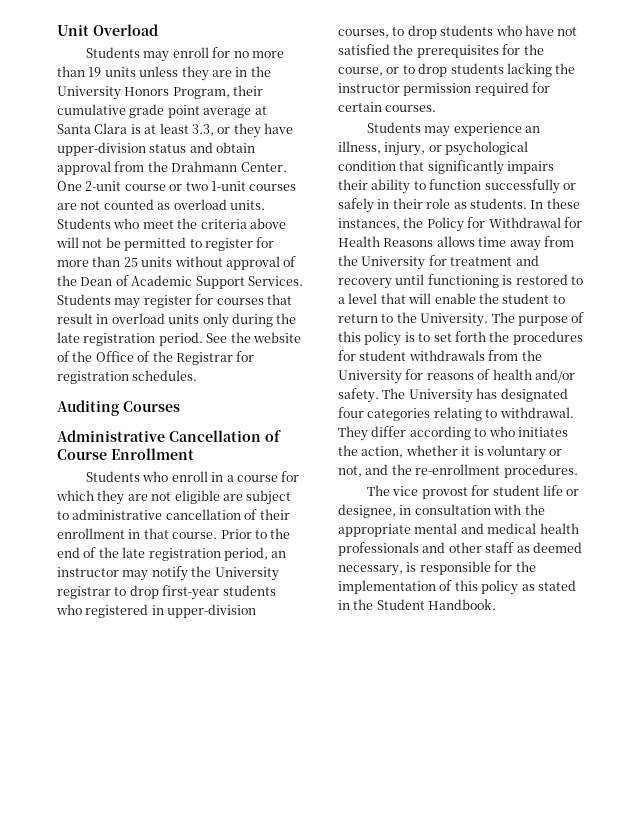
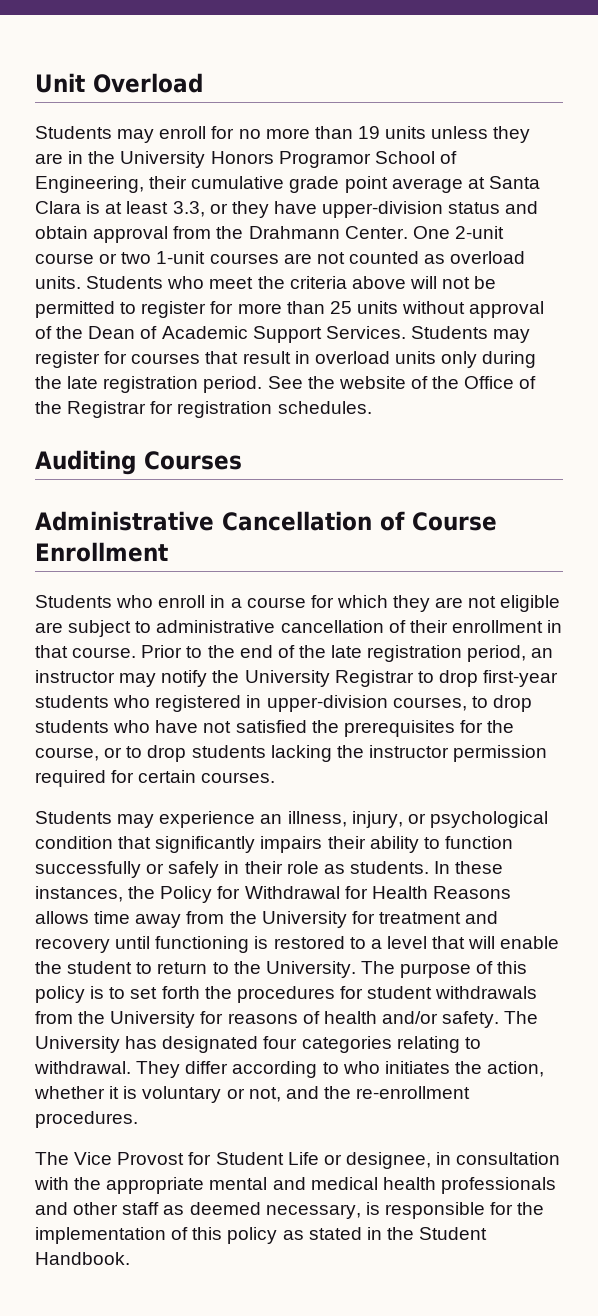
[172,87,230,99] Program, -> [278,151,457,168] [35,176,144,193] Programor School of Engineering,
[57,586,111,599] registrar -> [334,670,414,687] Registrar
[392,485,563,499] vice provost for student life -> [74,1152,319,1165] Vice Provost for Student Life

